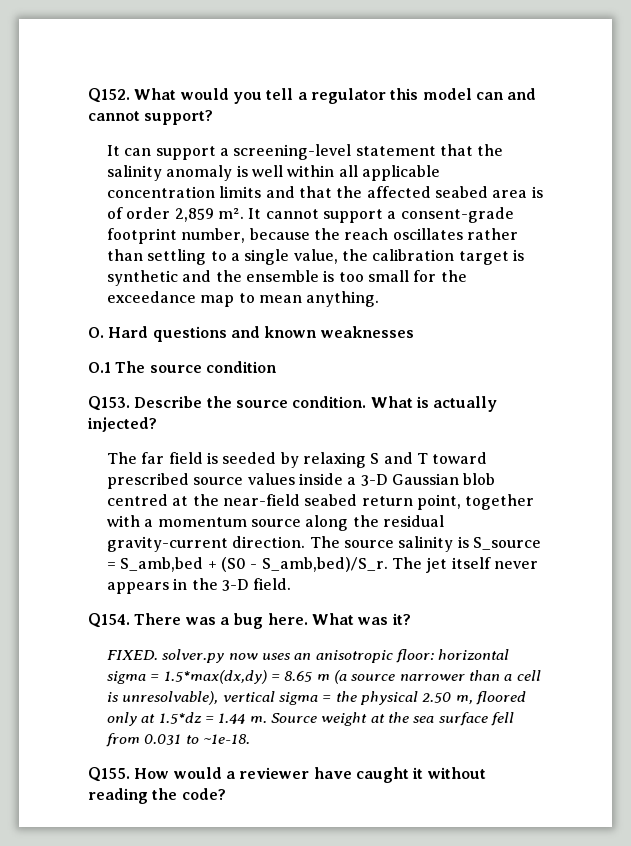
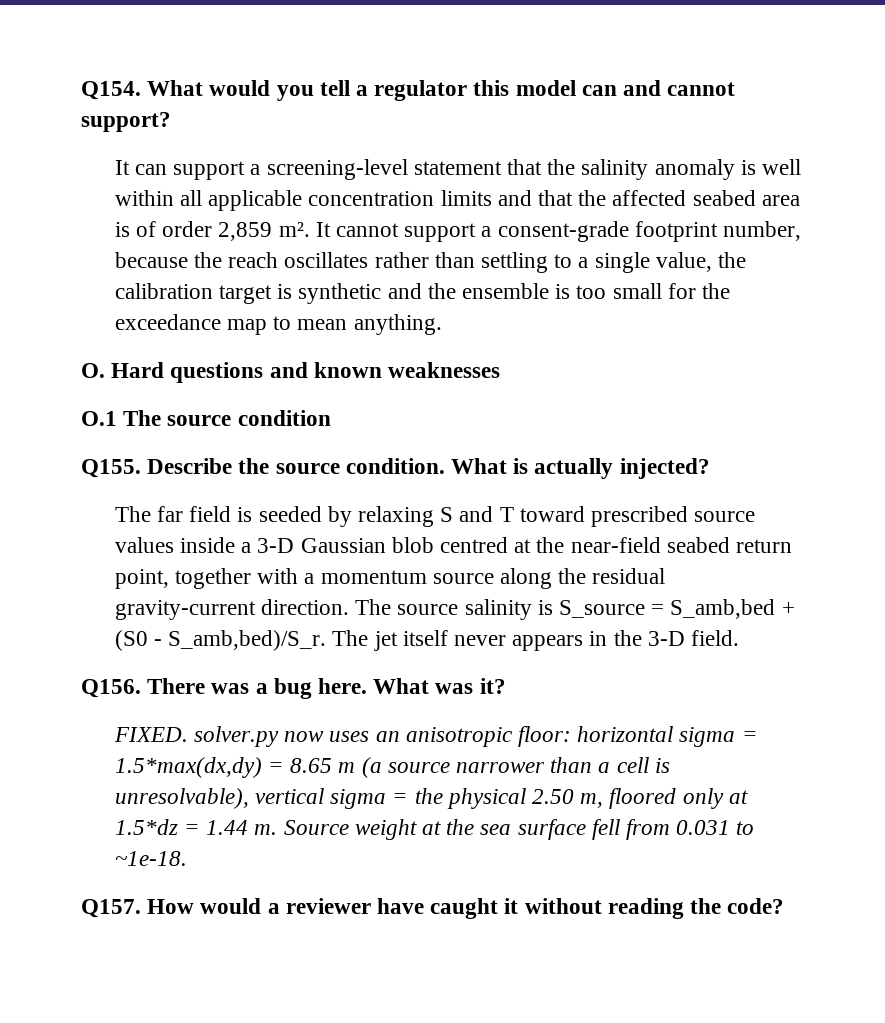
[88,88,130,103] Q152. -> [81,81,141,100] Q154.
[88,396,130,411] Q153. -> [81,459,141,478] Q155.
[88,613,130,628] Q154. -> [81,679,141,698] Q156.
[88,767,130,782] Q155. -> [81,899,141,918] Q157.

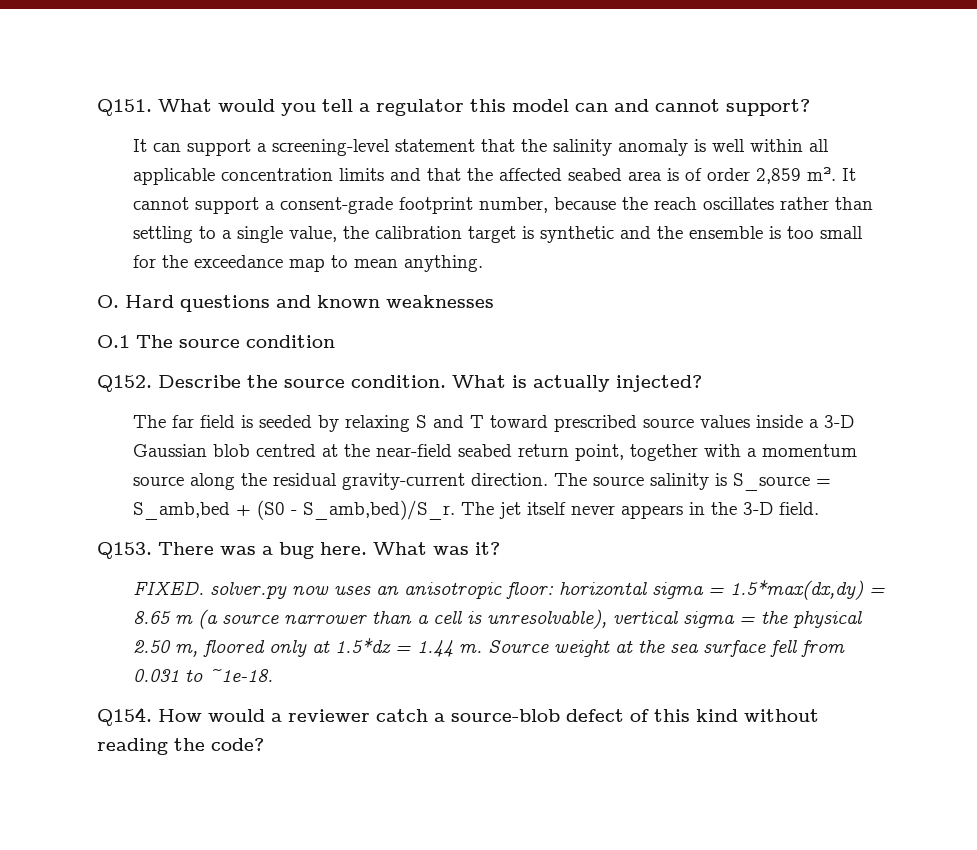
[81,81,141,100] Q154. -> [97,99,152,116] Q151.
[81,459,141,478] Q155. -> [97,375,152,392] Q152.
[81,679,141,698] Q156. -> [97,542,152,559] Q153.
[81,899,141,918] Q157. -> [97,707,152,726] Q154.
[377,898,519,919] have caught it -> [376,709,738,722] catch a source-blob defect of this kind

